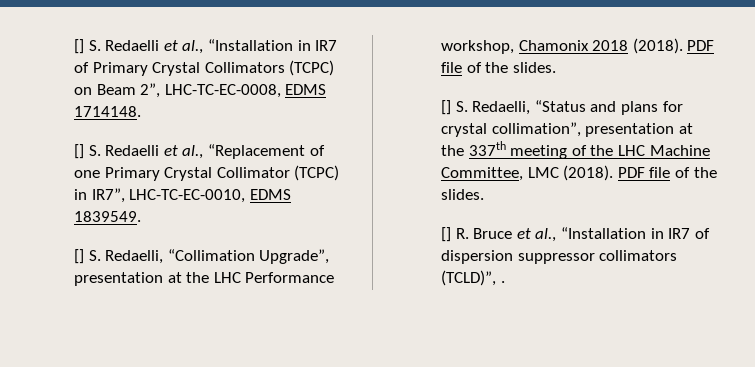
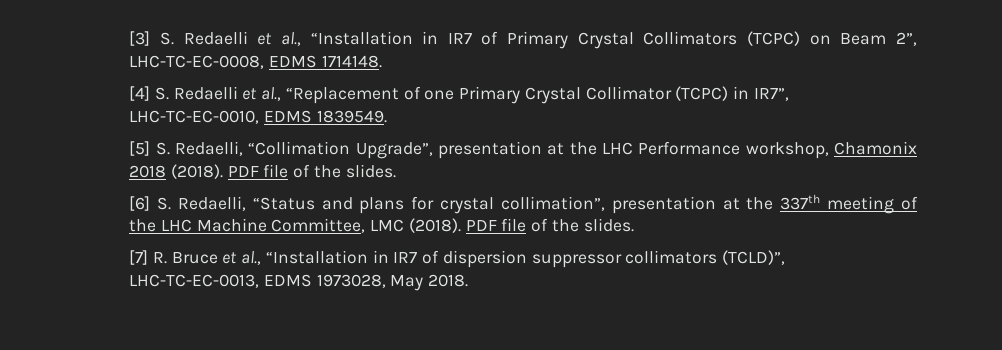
[74,39,85,54] [] -> [129,31,151,46] [3]
[74,144,85,159] [] -> [129,86,151,101] [4]
[74,249,85,264] [] -> [129,141,151,156] [5]
[441,100,452,115] [] -> [129,196,151,211] [6]
[441,227,452,242] [] -> [129,250,149,265] [7]
[500,281,505,283] . -> [129,274,469,291] LHC-TC-EC-0013, EDMS 1973028, May 2018.

